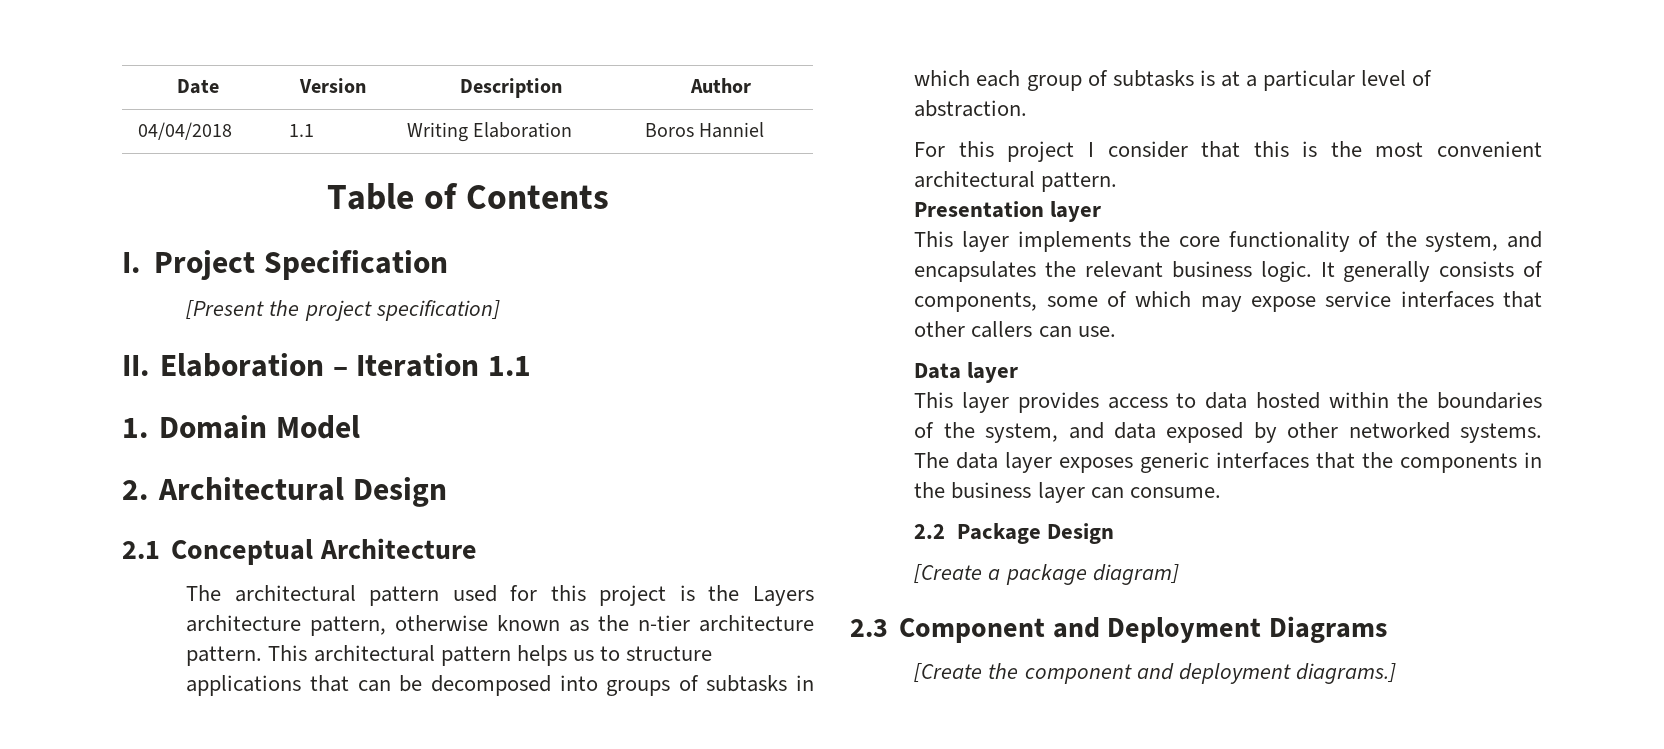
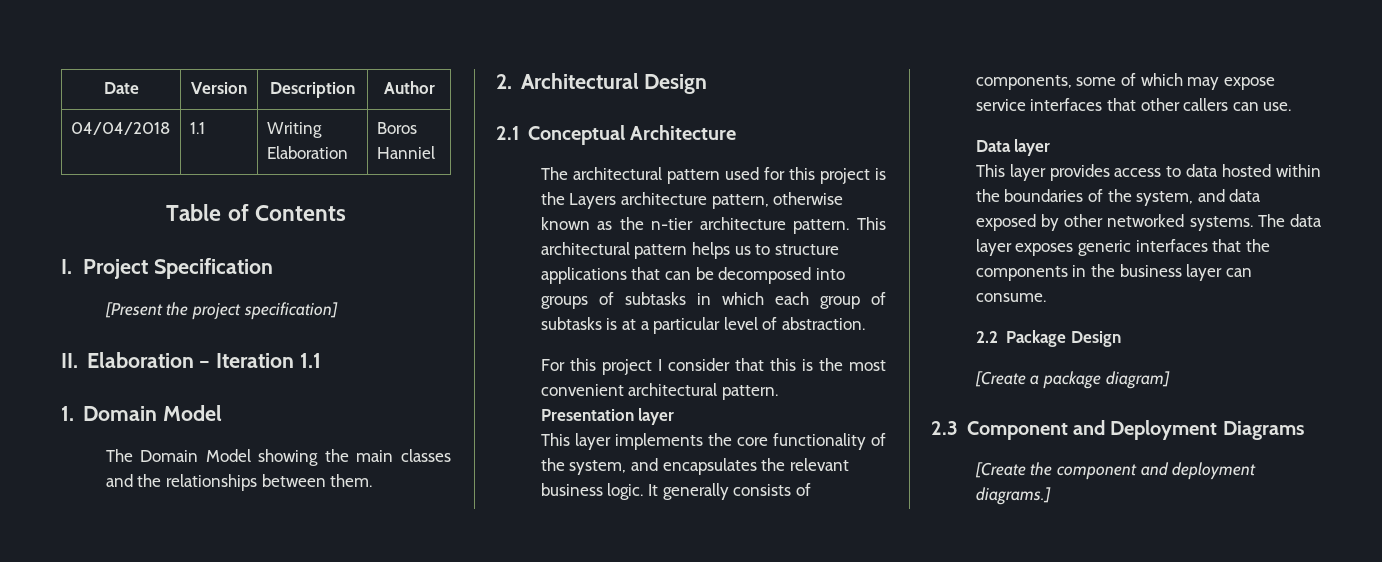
(360, 427) none -> [105,449,451,466] [105,474,373,491] // The Domain Model showing the main classes and the relationships between them.

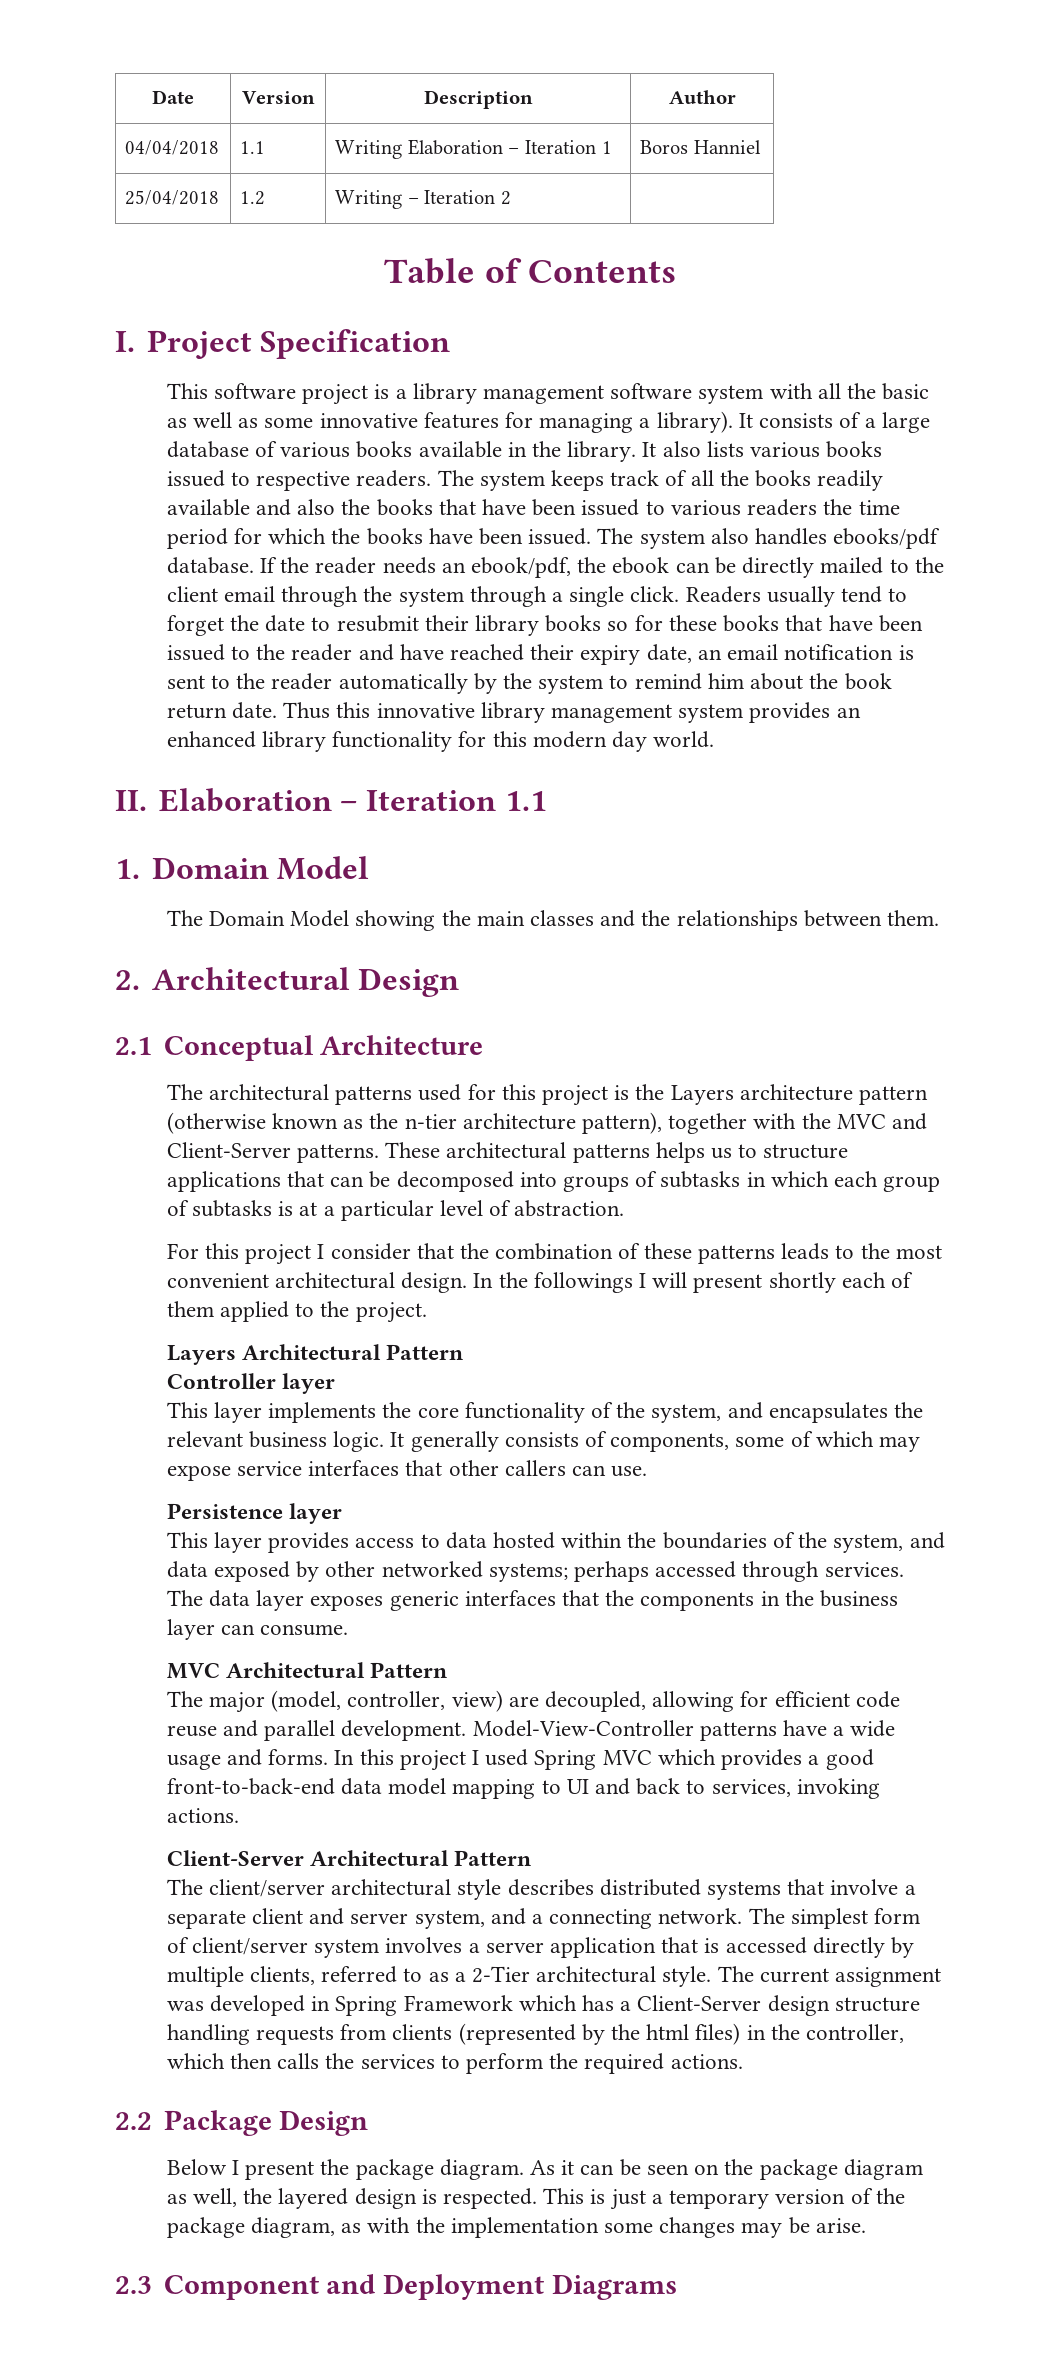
(348, 152) none -> [508,140,612,154] – Iteration 1
(435, 152) none -> [125,190,220,205] [240,191,266,205] [335,190,512,209] // 25/04/2018 | 1.2 | Writing – Iteration 2 |
[104,302,338,320] [Present the project specification] -> [166,383,930,405] [166,411,930,433] [166,441,883,462] [166,470,884,491] [166,499,900,516] [166,528,941,549] [166,557,944,578] [166,586,908,607] [166,615,923,636] [166,644,914,665] [166,673,892,694] [166,702,861,723] [166,731,715,752] This software project is a library management software system with all the basic as well as some innovative features for managing a library). It consists of a large database of various books available in the library. It also lists various books issued to respective readers. The system keeps track of all the books readily available and also the books that have been issued to various readers the time period for which the books have been issued. The system also handles ebooks/pdf database. If the reader needs an ebook/pdf, the ebook can be directly mailed to the client email through the system through a single click. Readers usually tend to forget the date to resubmit their library books so for these books that have been issued to the reader and have reached their expiry date, an email notification is sent to the reader automatically by the system to remind him about the book return date. Thus this innovative library management system provides an enhanced library functionality for this modern day world.
[666,169,720,184] pattern -> [335,1086,413,1105] patterns
[711,192,844,209] pattern, otherwise -> [859,1086,929,1105] [166,1112,266,1134] pattern (otherwise
[793,217,886,234] [540,242,688,259] pattern. This architectural pattern -> [582,1112,928,1134] [166,1142,650,1163] pattern), together with the MVC and Client-Server patterns. These architectural patterns
[769,358,886,371] [540,383,779,400] [540,409,634,421] this is the most convenient architectural pattern. // Presentation -> [460,1243,942,1264] [166,1272,914,1293] [166,1301,427,1323] [166,1344,464,1365] [166,1373,276,1389] the combination of these patterns leads to the most convenient architectural design. In the followings I will present shortly each of them applied to the project. // Layers Architectural Pattern // Controller
[975,140,1011,152] Data -> [166,1503,283,1519] Persistence
[1189,216,1253,231] systems. -> [488,1561,904,1582] systems; perhaps accessed through services.
[975,330,1121,347] [974,371,1170,389] 2.2 Package Design // [Create a package diagram] -> [166,1662,448,1679] [166,1690,900,1713] [166,1720,896,1741] [166,1749,874,1771] [166,1778,880,1799] [166,1808,239,1823] [166,1850,532,1866] [166,1879,916,1900] [166,1908,921,1929] [166,1937,915,1958] [166,1966,942,1987] [166,1995,920,2016] [166,2023,905,2045] [166,2053,743,2074] [115,2110,369,2136] [166,2159,923,2180] [166,2188,905,2210] [166,2217,866,2238] MVC Architectural Pattern // The major (model, controller, view) are decoupled, allowing for efficient code reuse and parallel development. Model-View-Controller patterns have a wide usage and forms. In this project I used Spring MVC which provides a good front-to-back-end data model mapping to UI and back to services, invoking actions. // Client-Server Architectural Pattern // The client/server architectural style describes distributed systems that involve a separate client and server system, and a connecting network. The simplest form of client/server system involves a server application that is accessed directly by multiple clients, referred to as a 2-Tier architectural style. The current assignment was developed in Spring Framework which has a Client-Server design structure handling requests from clients (represented by the html files) in the controller, which then calls the services to perform the required actions. // 2.2 Package Design // Below I present the package diagram. As it can be seen on the package diagram as well, the layered design is respected. This is just a temporary version of the package diagram, as with the implementation some changes may be arise.
[974,462,1257,480] [975,487,1051,505] // [Create the component and deployment diagrams.] -> (677, 2287) none

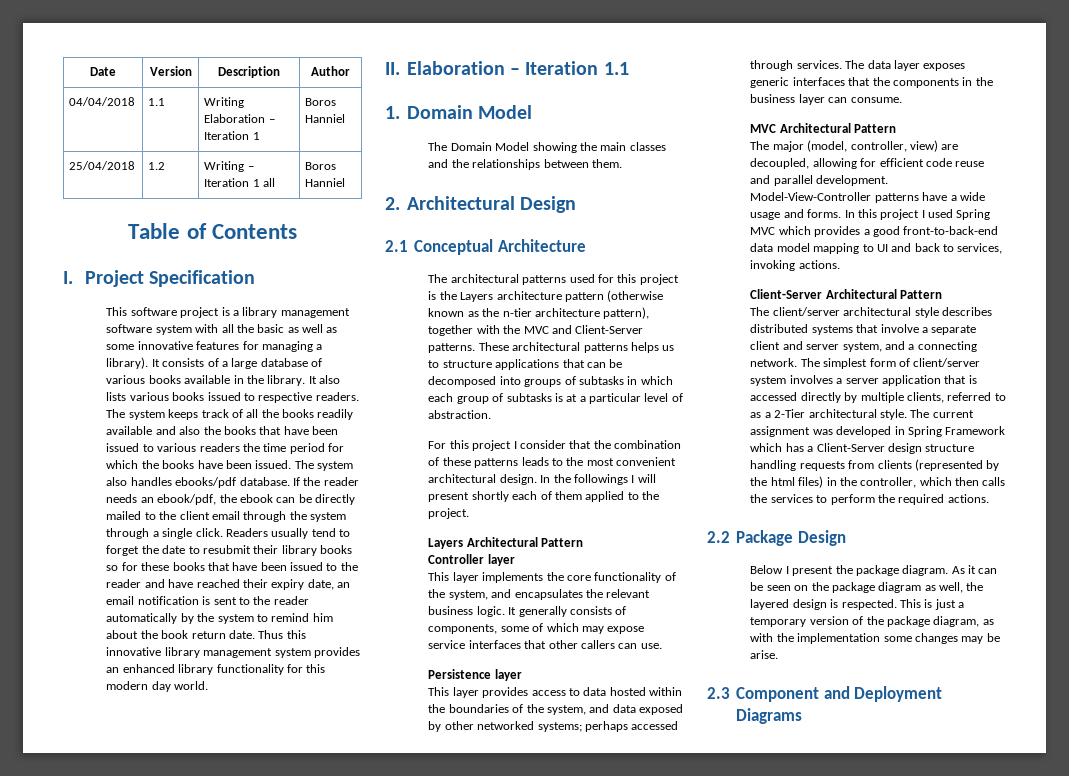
[501,191,512,205] 2 | -> [252,178,276,187] [305,162,337,170] [305,178,346,187] 1 all | Boros Hanniel

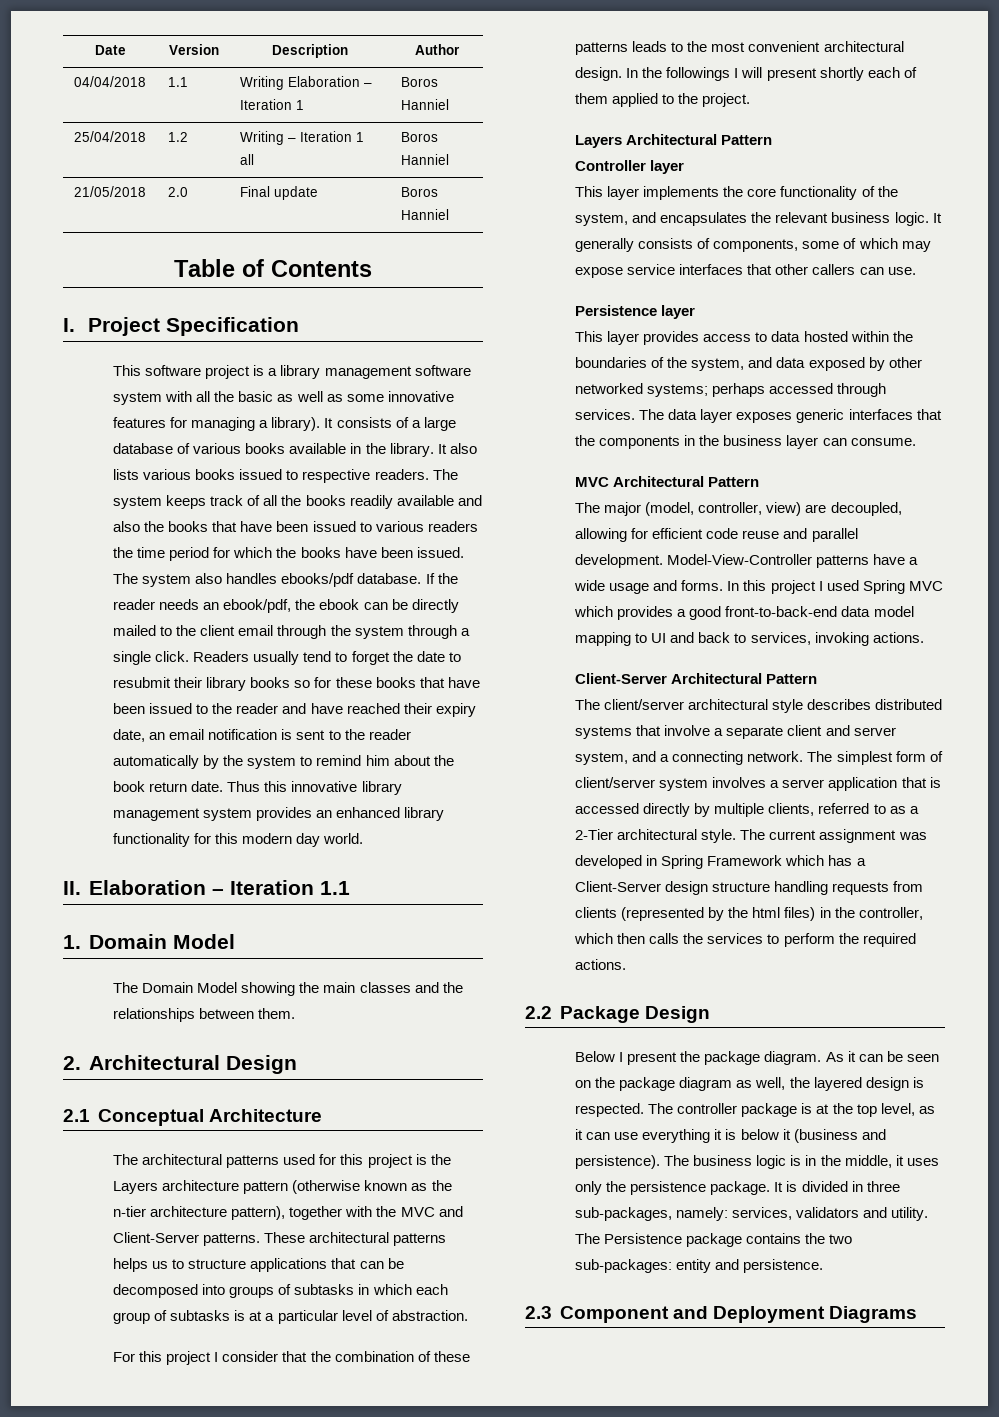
(346, 182) none -> [73,186,146,197] [167,187,188,197] [239,186,318,200] [400,187,438,197] [400,209,449,220] // 21/05/2018 | 2.0 | Final update | Boros Hanniel
[899,599,965,610] [750,616,994,627] [750,633,1000,644] [750,650,779,659] This is just a temporary version of the package diagram, as with the implementation some changes may be arise. -> [648,1103,935,1117] [575,1129,886,1143] [575,1155,939,1169] [575,1181,900,1195] [575,1207,929,1221] [575,1233,853,1247] [575,1259,824,1273] The controller package is at the top level, as it can use everything it is below it (business and persistence). The business logic is in the middle, it uses only the persistence package. It is divided in three sub-packages, namely: services, validators and utility. The Persistence package contains the two sub-packages: entity and persistence.

